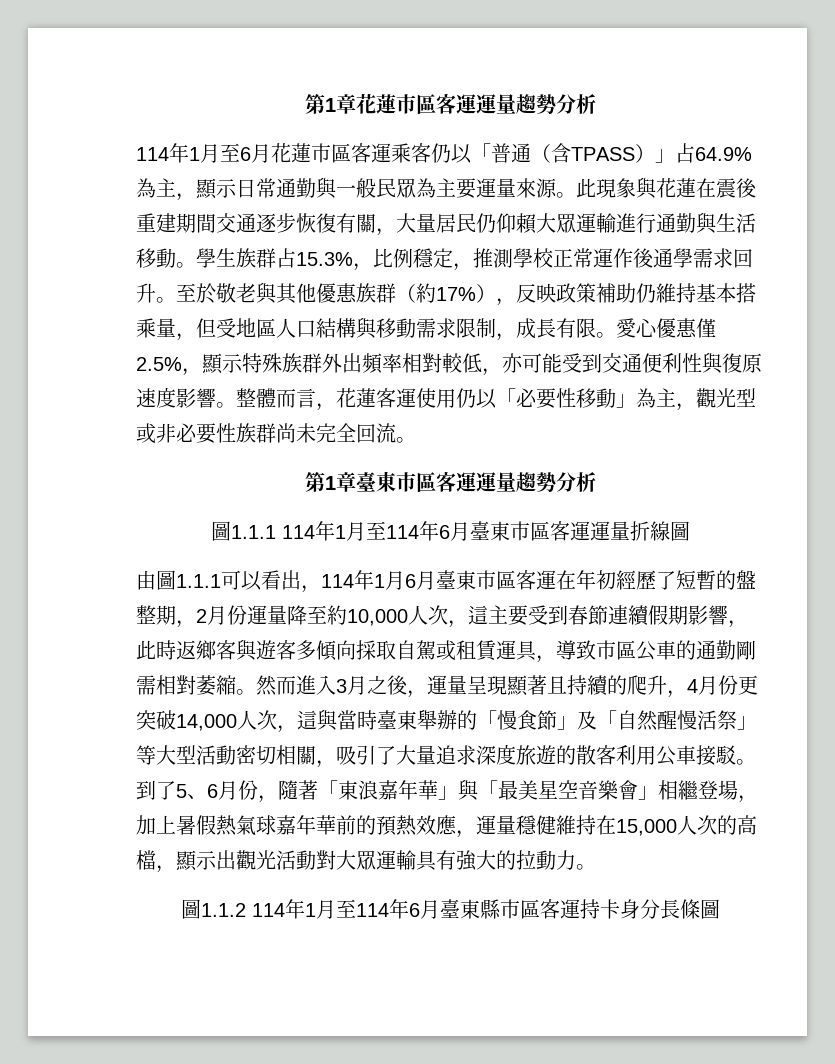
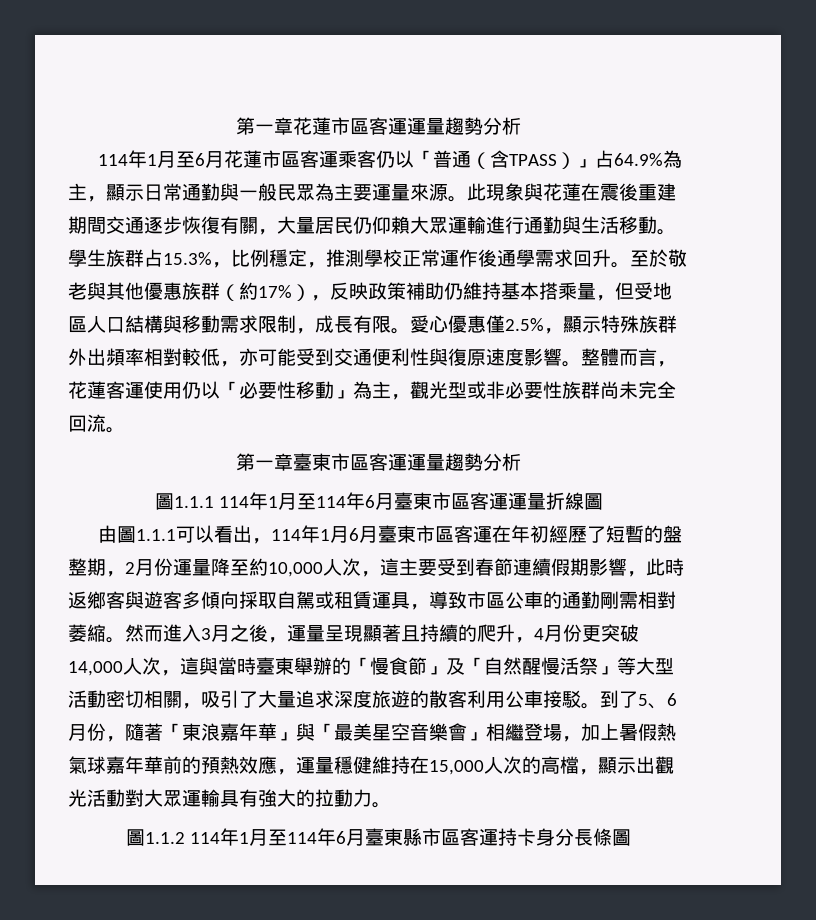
[305,94,336,114] 第1 -> [236,117,274,135] 第一
[325,476,336,490] 1 -> [255,460,274,469] 一

